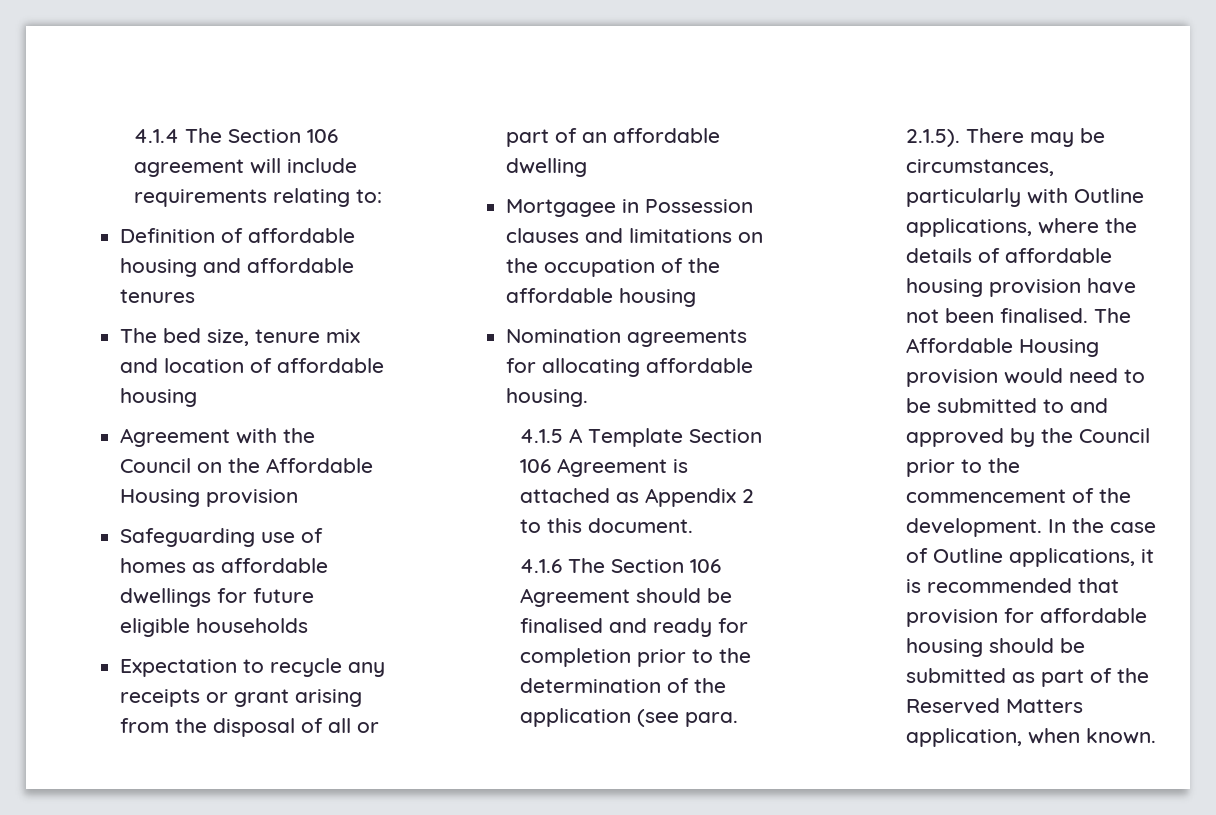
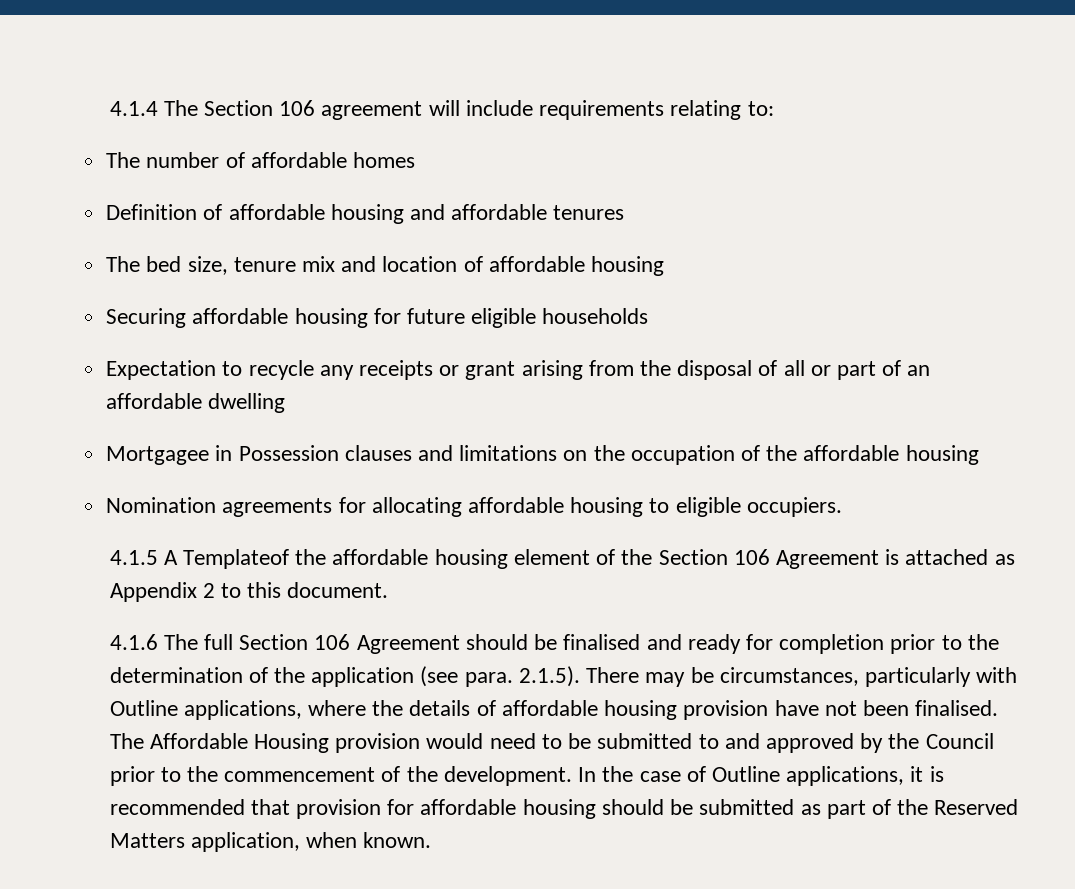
(383, 196) none -> [106,152,415,168] // The number of affordable homes
[119,428,315,447] [119,458,373,473] [119,489,298,507] [119,528,323,547] [119,558,328,573] [119,588,211,607] Agreement with the Council on the Affordable Housing provision // Safeguarding use of homes as affordable dwellings -> [106,308,368,328] Securing affordable housing
[505,388,588,407] [520,428,684,447] housing. // 4.1.5 A Template -> [570,497,842,517] [109,549,653,569] housing to eligible occupiers. // 4.1.5 A Templateof the affordable housing element of the
(606, 565) none -> [204,634,234,650] full

